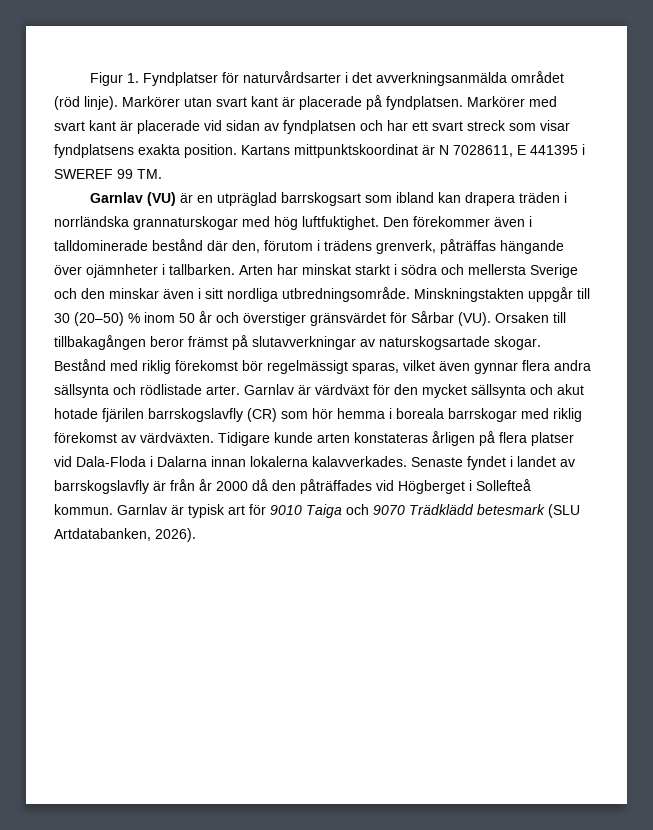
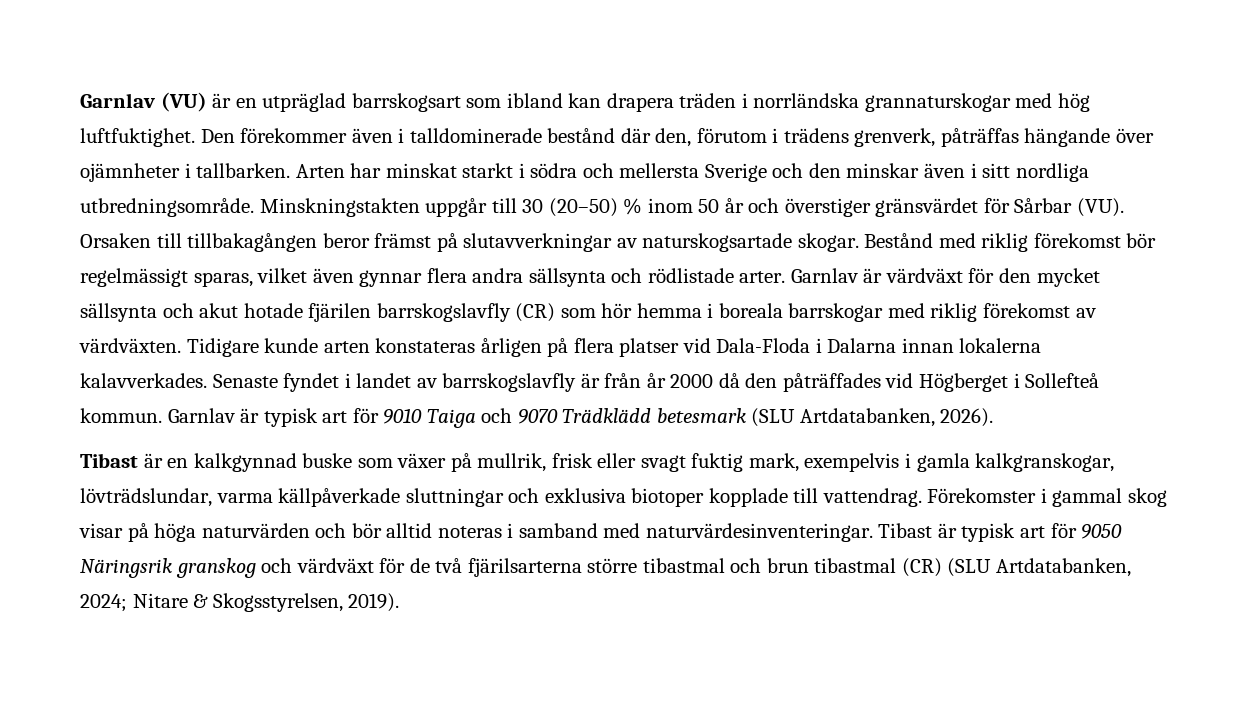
[89,71,564,86] [54,95,557,110] [54,120,570,134] [54,144,585,158] [54,169,162,179] Figur 1. Fyndplatser för naturvårdsarter i det avverkningsanmälda området (röd linje). Markörer utan svart kant är placerade på fyndplatsen. Markörer med svart kant är placerade vid sidan av fyndplatsen och har ett svart streck som visar fyndplatsens exakta position. Kartans mittpunktskoordinat är N 7028611, E 441395 i SWEREF 99 TM. // -> (80, 100) none
(196, 535) none -> [80,453,1115,472] [80,488,1167,507] [79,523,1123,542] [80,558,1132,578] [80,593,400,612] // Tibast är en kalkgynnad buske som växer på mullrik, frisk eller svagt fuktig mark, exempelvis i gamla kalkgranskogar, lövträdslundar, varma källpåverkade sluttningar och exklusiva biotoper kopplade till vattendrag. Förekomster i gammal skog visar på höga naturvärden och bör alltid noteras i samband med naturvärdesinventeringar. Tibast är typisk art för 9050 Näringsrik granskog och värdväxt för de två fjärilsarterna större tibastmal och brun tibastmal (CR) (SLU Artdatabanken, 2024; Nitare & Skogsstyrelsen, 2019).

